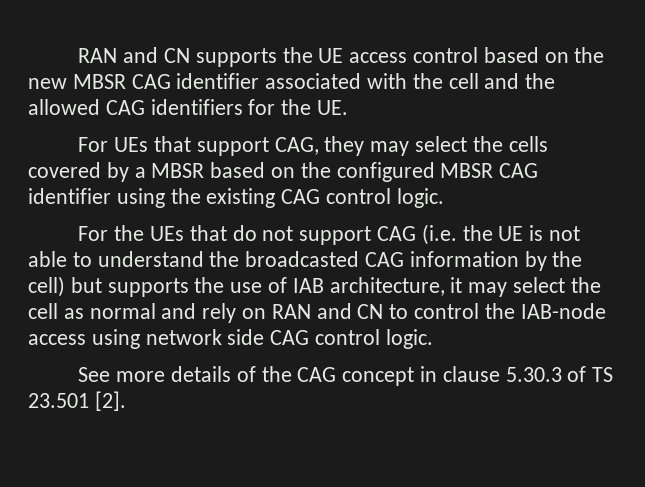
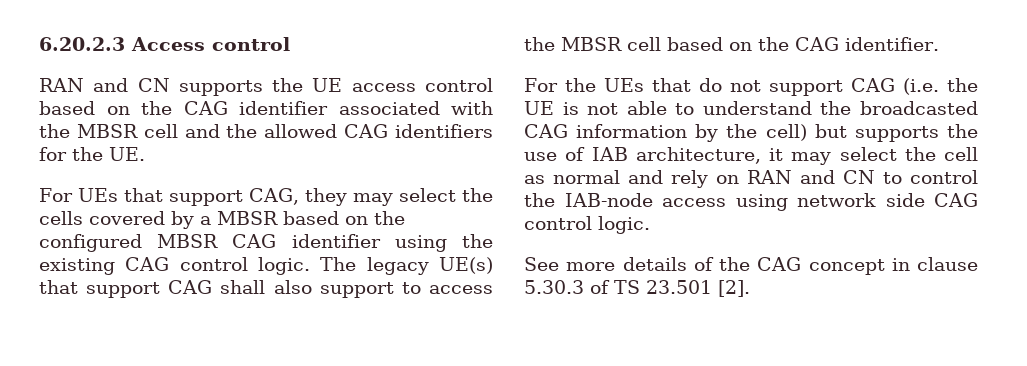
(78, 55) none -> [39,37,290,51] 6.20.2.3 Access control //
[28,74,126,89] new MBSR -> (172, 108) none
(443, 81) none -> [76,124,138,138] MBSR
(444, 198) none -> [320,257,493,275] [39,280,494,298] [524,37,939,51] The legacy UE(s) that support CAG shall also support to access the MBSR cell based on the CAG identifier.

